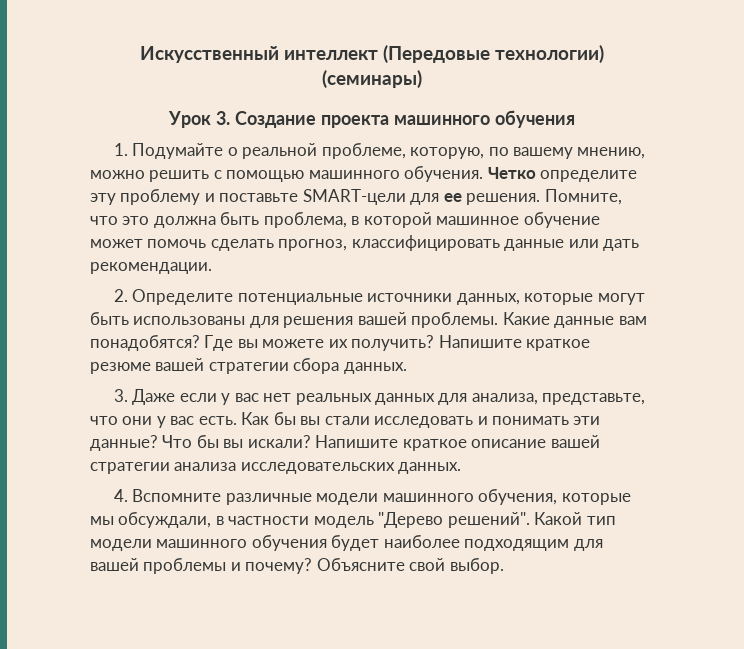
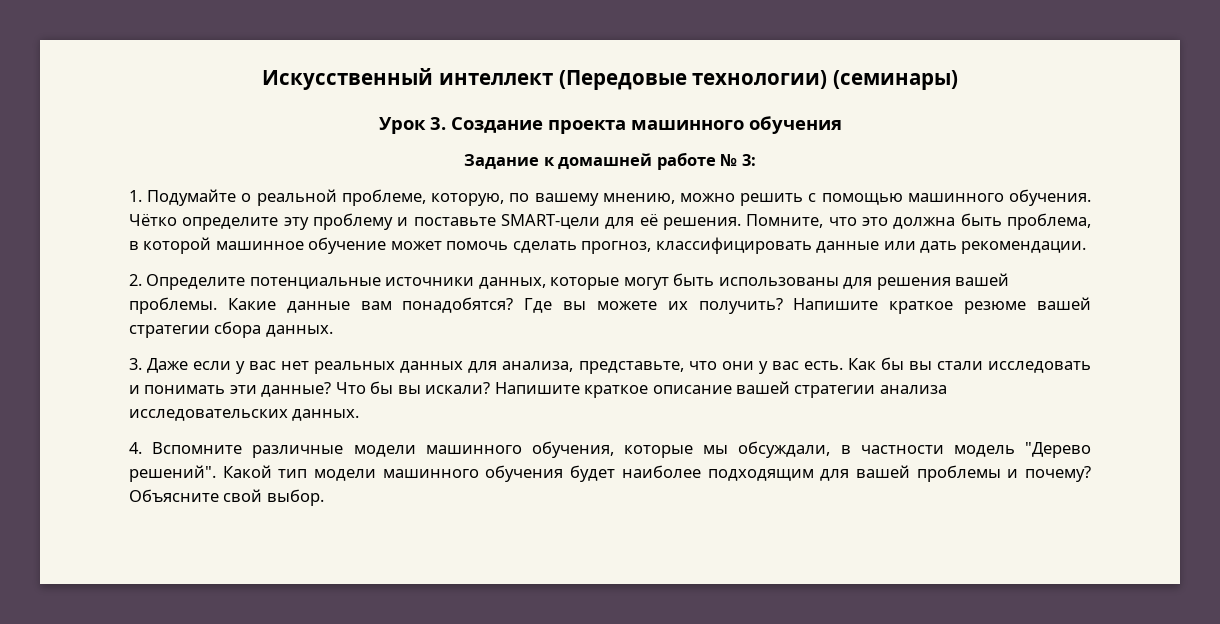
(575, 119) none -> [464,152,756,170] // Задание к домашней работе № 3:
[487,167,536,179] Четко -> [129,213,177,226] Чётко
[443,193,462,202] ее -> [639,213,658,226] её

